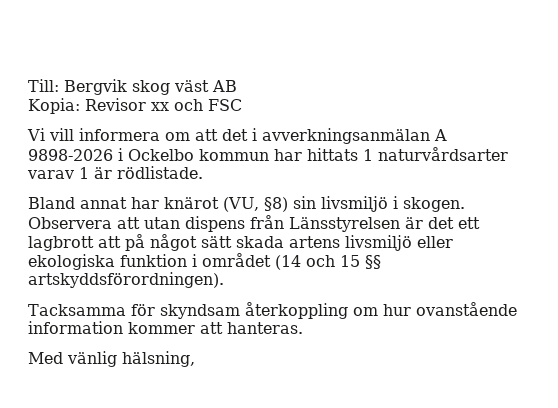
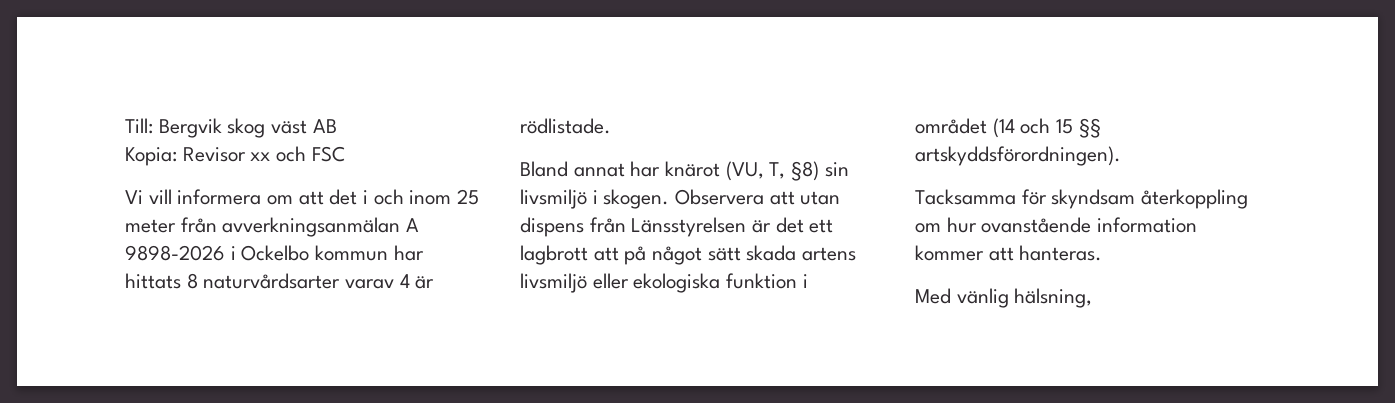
(257, 134) none -> [373,189,480,205] [125,217,217,233] och inom 25 meter från
[363,149,373,161] 1 -> [186,273,198,289] 8
[79,167,89,179] 1 -> [399,274,410,288] 4
(259, 204) none -> [769,162,786,179] T,

